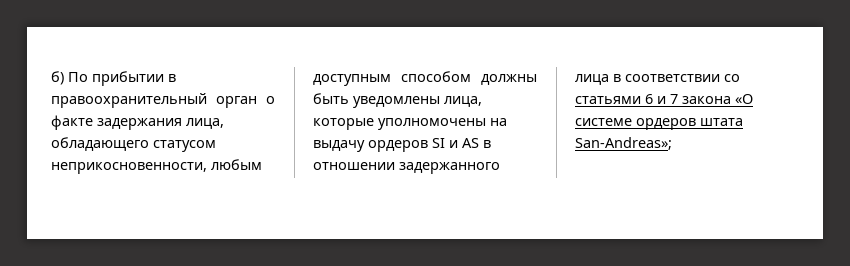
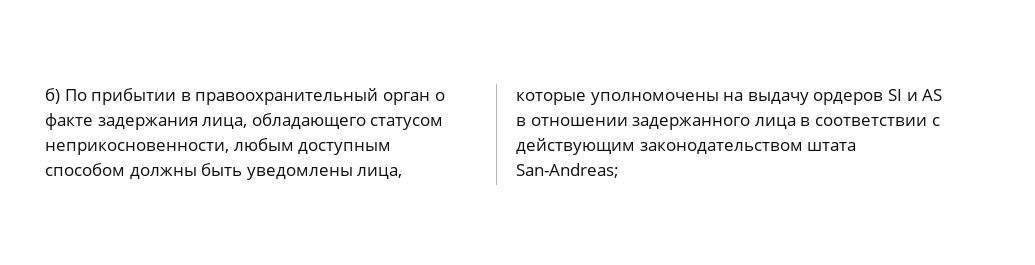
[724,74,740,82] [575,94,753,104] [575,118,743,130] [575,137,672,150] со статьями 6 и 7 закона «О системе ордеров штата San-Andreas»; -> [931,117,940,126] [516,138,857,155] [516,163,619,178] с действующим законодательством штата San-Andreas;

